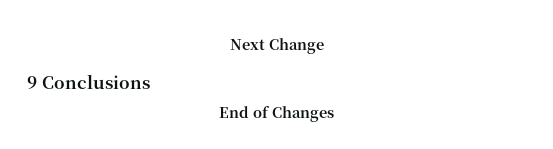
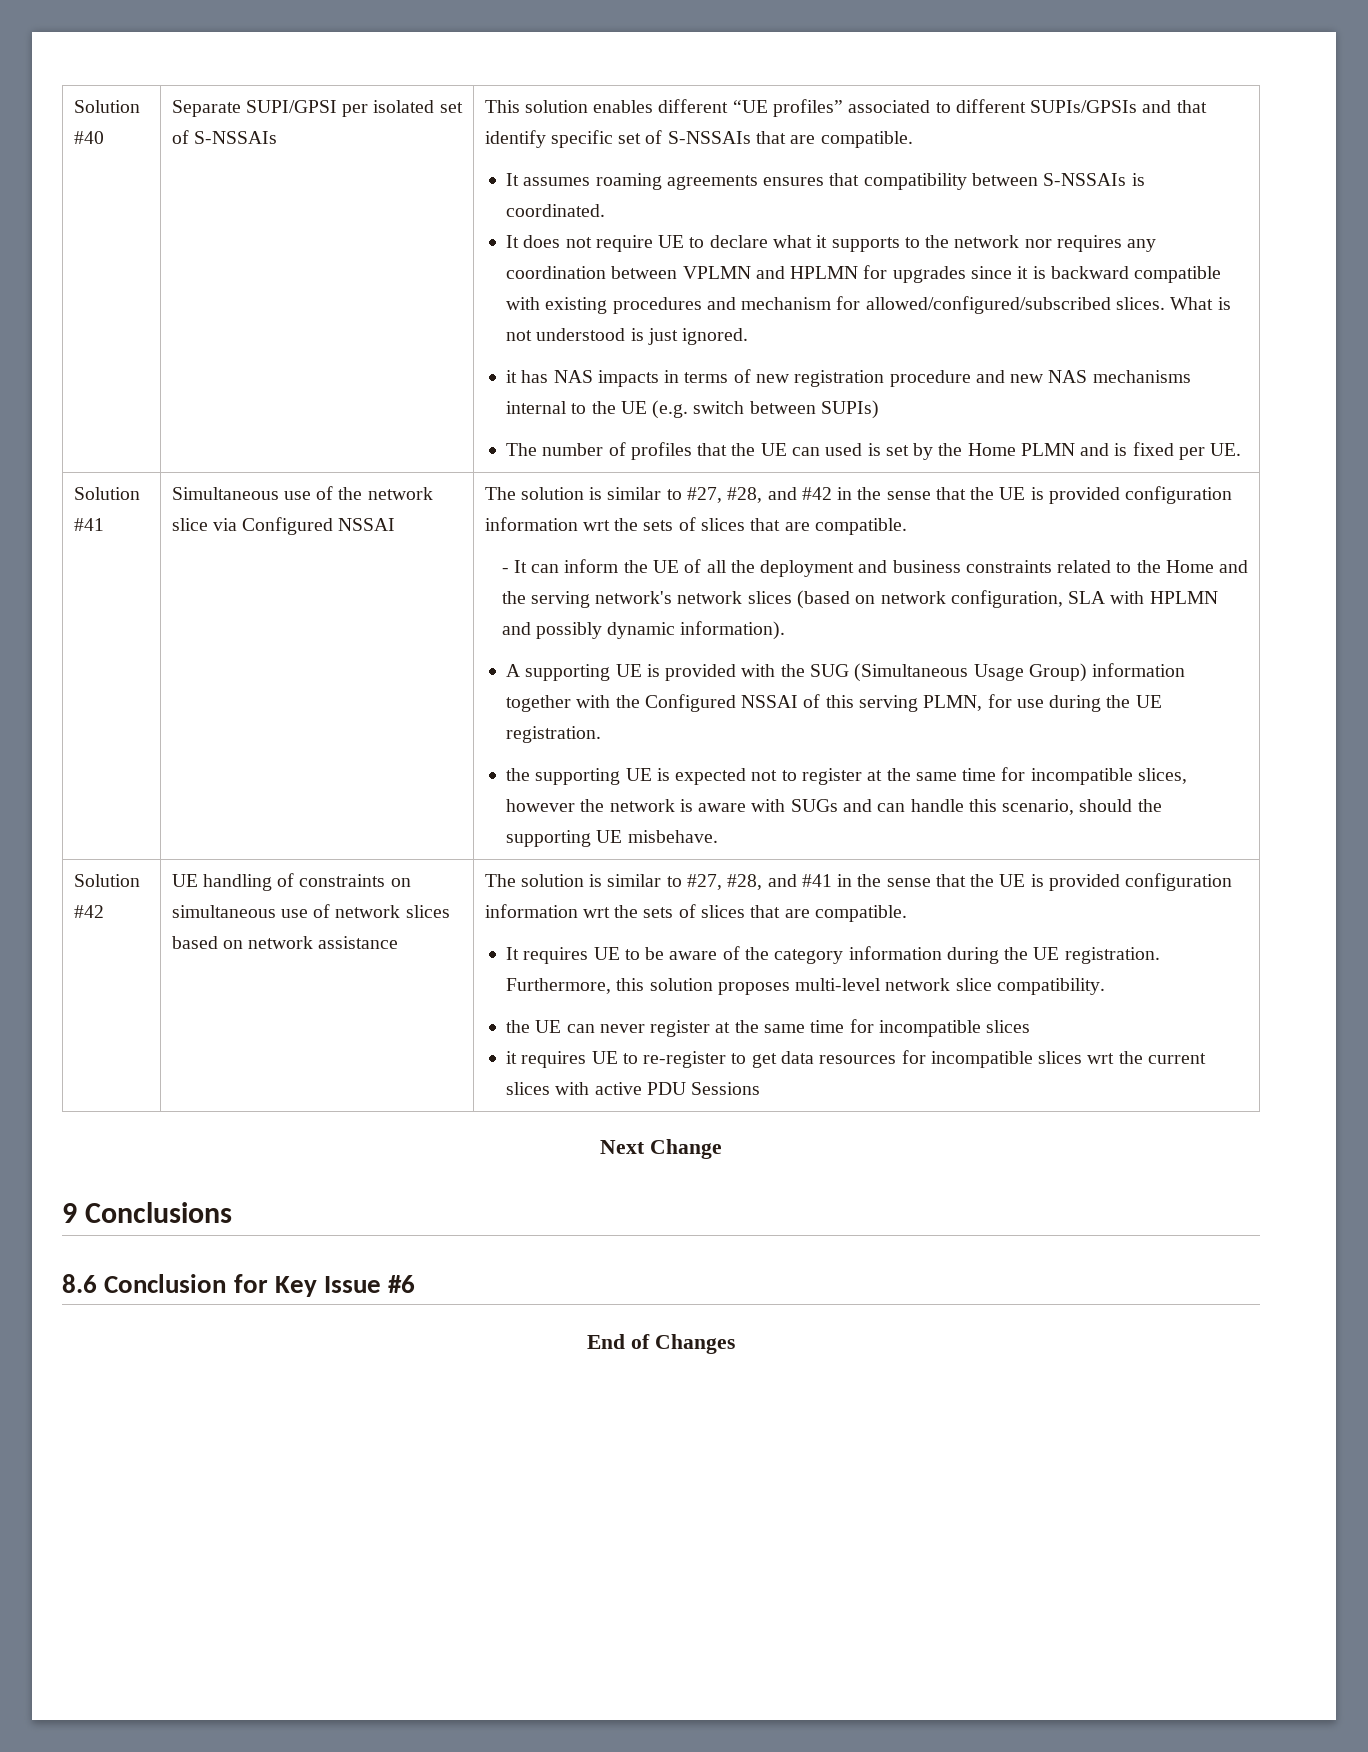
[229,38,324,54] [27,74,150,89] Next Change // 9 Conclusions -> [73,100,140,113] [73,131,104,144] [171,100,463,117] [171,130,277,144] [484,99,1207,117] [484,130,913,148] [506,173,1145,190] [506,204,606,217] [506,235,1157,252] [506,265,1222,283] [506,296,1231,314] [506,328,749,345] [506,369,1191,387] [506,400,879,419] [506,442,1242,460] [73,487,140,500] [73,518,104,531] [171,486,433,500] [171,517,396,535] [484,486,1233,504] [484,517,907,535] [501,559,1249,577] [501,590,1218,609] [501,621,786,640] [506,663,1186,682] [506,694,1162,712] [506,726,602,743] [506,767,1187,785] [506,799,1162,815] [506,830,718,847] [73,874,140,887] [73,905,104,918] [171,873,411,891] [171,904,450,918] [171,936,399,949] [484,873,1233,891] [484,904,907,922] [506,946,1160,964] [506,978,1105,995] [506,1019,1031,1037] [506,1050,1206,1068] [506,1082,761,1095] [600,1139,722,1159] [62,1202,233,1223] [62,1274,416,1297] Solution #40 | Separate SUPI/GPSI per isolated set of S-NSSAIs | This solution enables different “UE profiles” associated to different SUPIs/GPSIs and that identify specific set of S-NSSAIs that are compatible. // It assumes roaming agreements ensures that compatibility between S-NSSAIs is coordinated. // It does not require UE to declare what it supports to the network nor requires any coordination between VPLMN and HPLMN for upgrades since it is backward compatible with existing procedures and mechanism for allowed/configured/subscribed slices. What is not understood is just ignored. // it has NAS impacts in terms of new registration procedure and new NAS mechanisms internal to the UE (e.g. switch between SUPIs) // The number of profiles that the UE can used is set by the Home PLMN and is fixed per UE. // Solution #41 | Simultaneous use of the network slice via Configured NSSAI | The solution is similar to #27, #28, and #42 in the sense that the UE is provided configuration information wrt the sets of slices that are compatible. // - It can inform the UE of all the deployment and business constraints related to the Home and the serving network's network slices (based on network configuration, SLA with HPLMN and possibly dynamic information). // A supporting UE is provided with the SUG (Simultaneous Usage Group) information together with the Configured NSSAI of this serving PLMN, for use during the UE registration. // the supporting UE is expected not to register at the same time for incompatible slices, however the network is aware with SUGs and can handle this scenario, should the supporting UE misbehave. // Solution #42 | UE handling of constraints on simultaneous use of network slices based on network assistance | The solution is similar to #27, #28, and #41 in the sense that the UE is provided configuration information wrt the sets of slices that are compatible. // It requires UE to be aware of the category information during the UE registration. Furthermore, this solution proposes multi-level network slice compatibility. // the UE can never register at the same time for incompatible slices // it requires UE to re-register to get data resources for incompatible slices wrt the current slices with active PDU Sessions // Next Change // 9 Conclusions // 8.6 Conclusion for Key Issue #6

